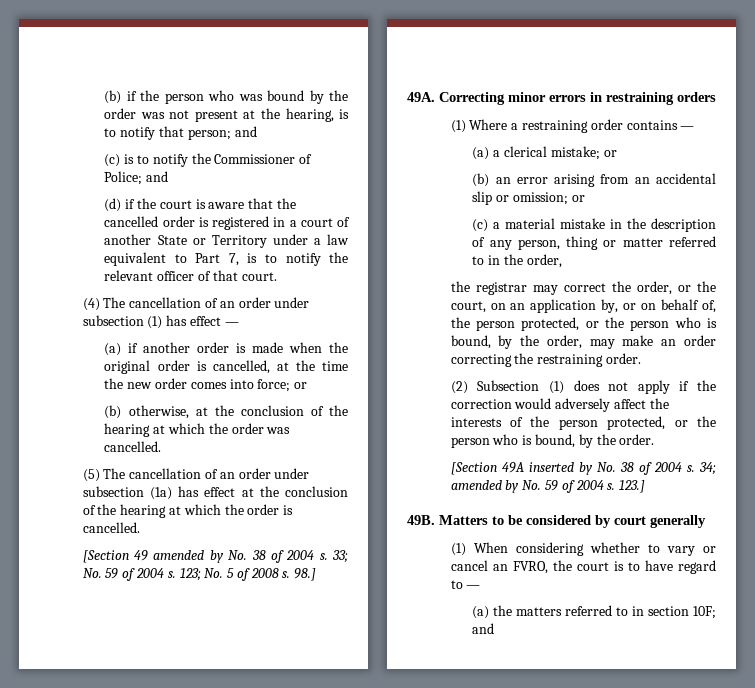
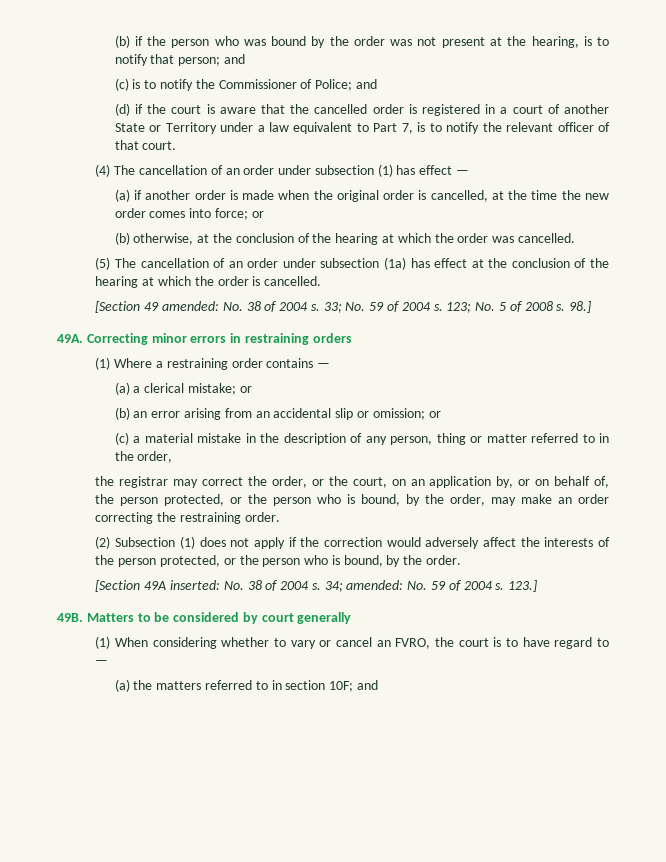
[153,550,224,563] amended by -> [162,301,220,311] amended:
[528,462,593,475] inserted by -> [170,580,221,590] inserted:
[450,480,520,493] amended by -> [346,580,404,590] amended:

